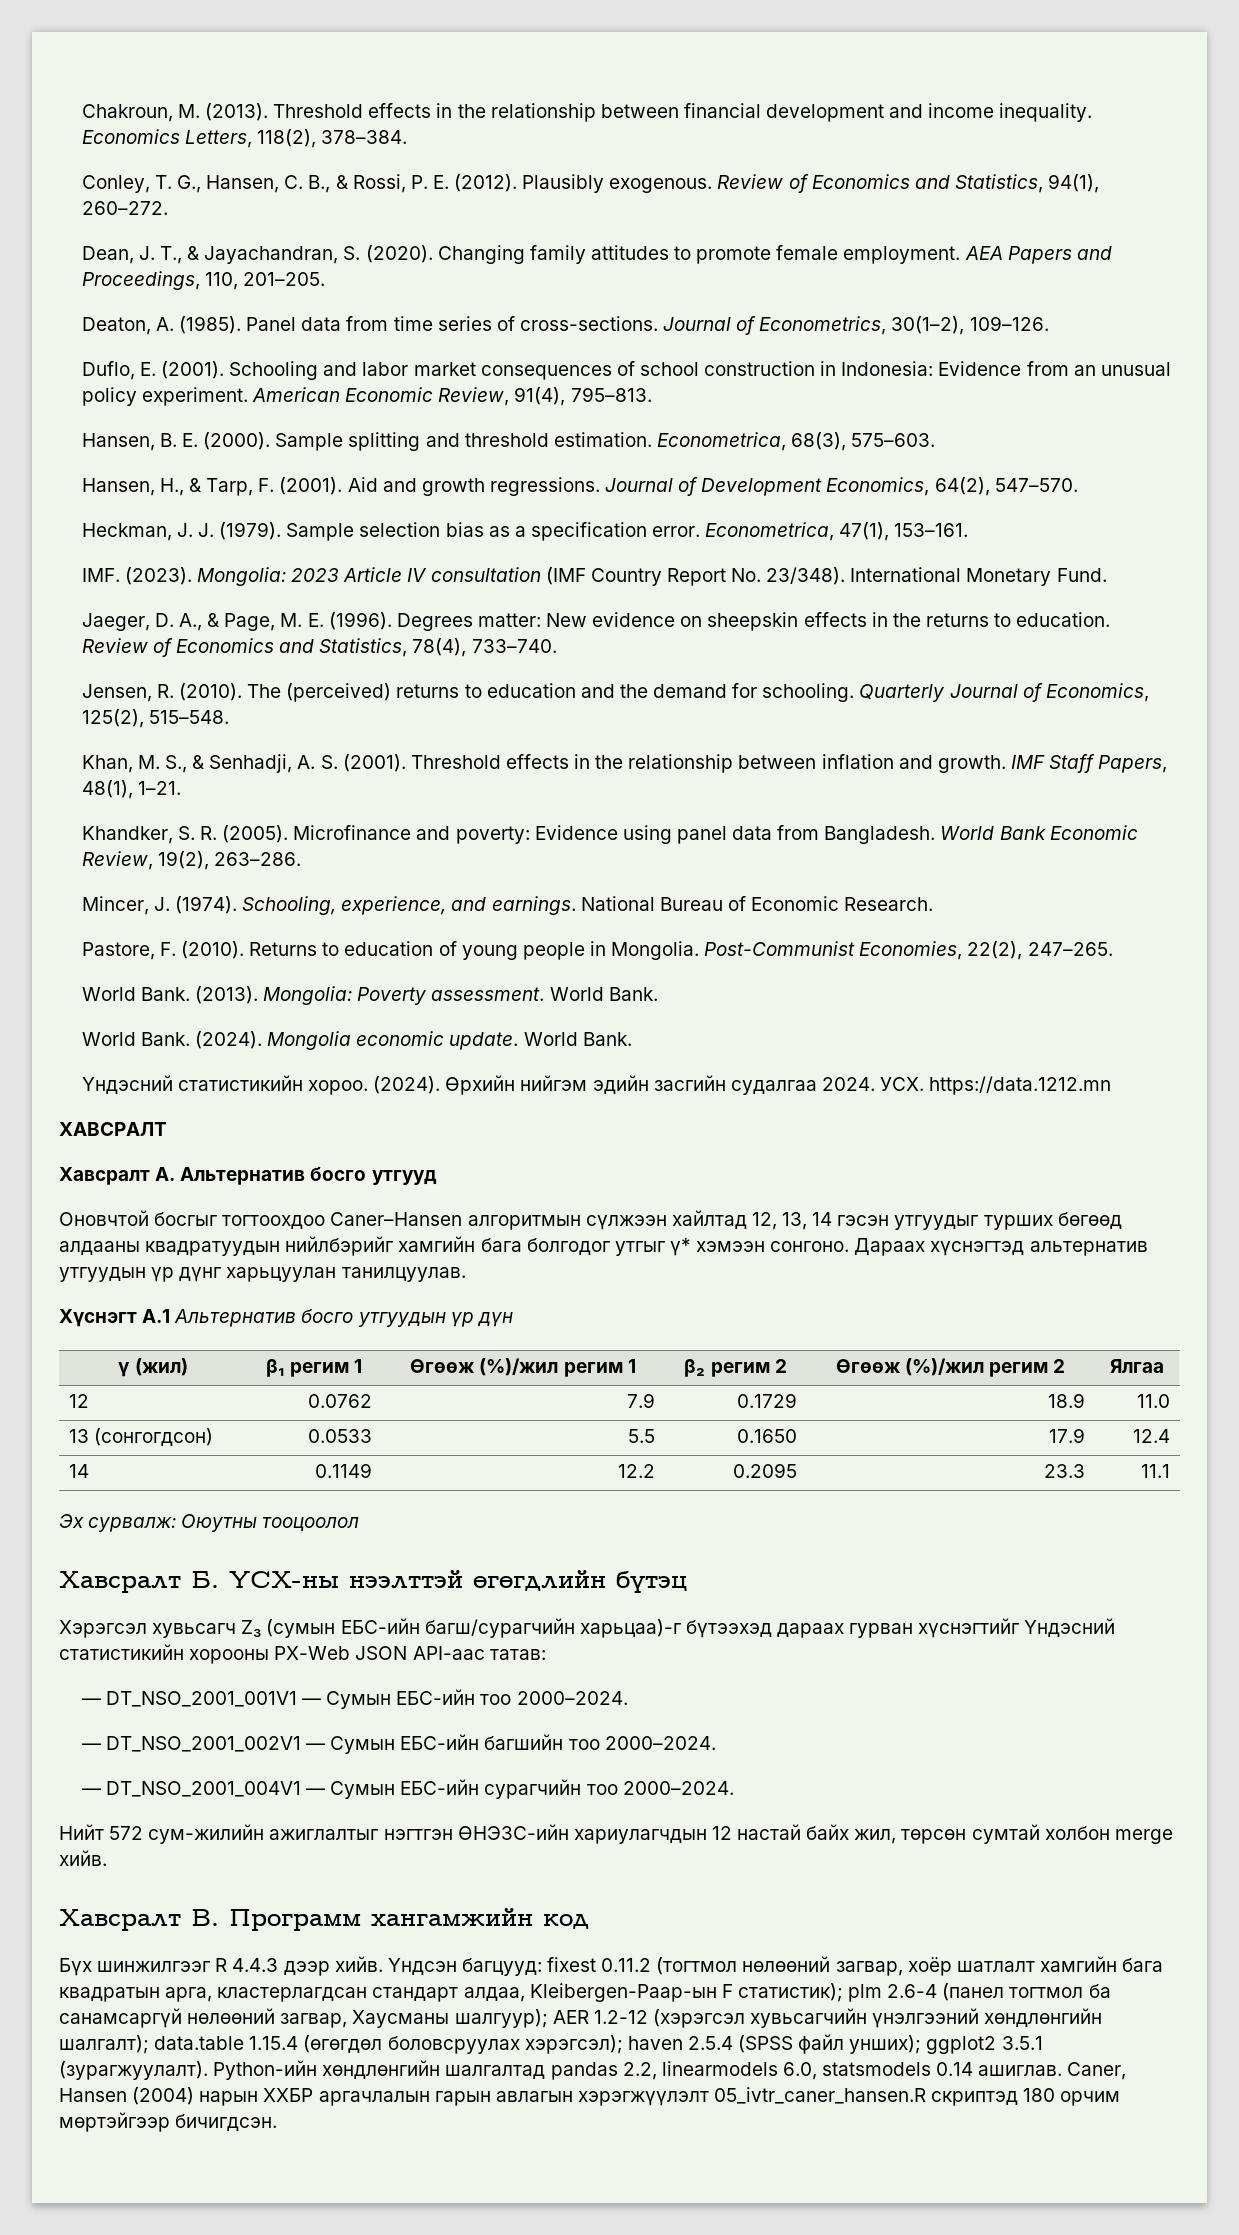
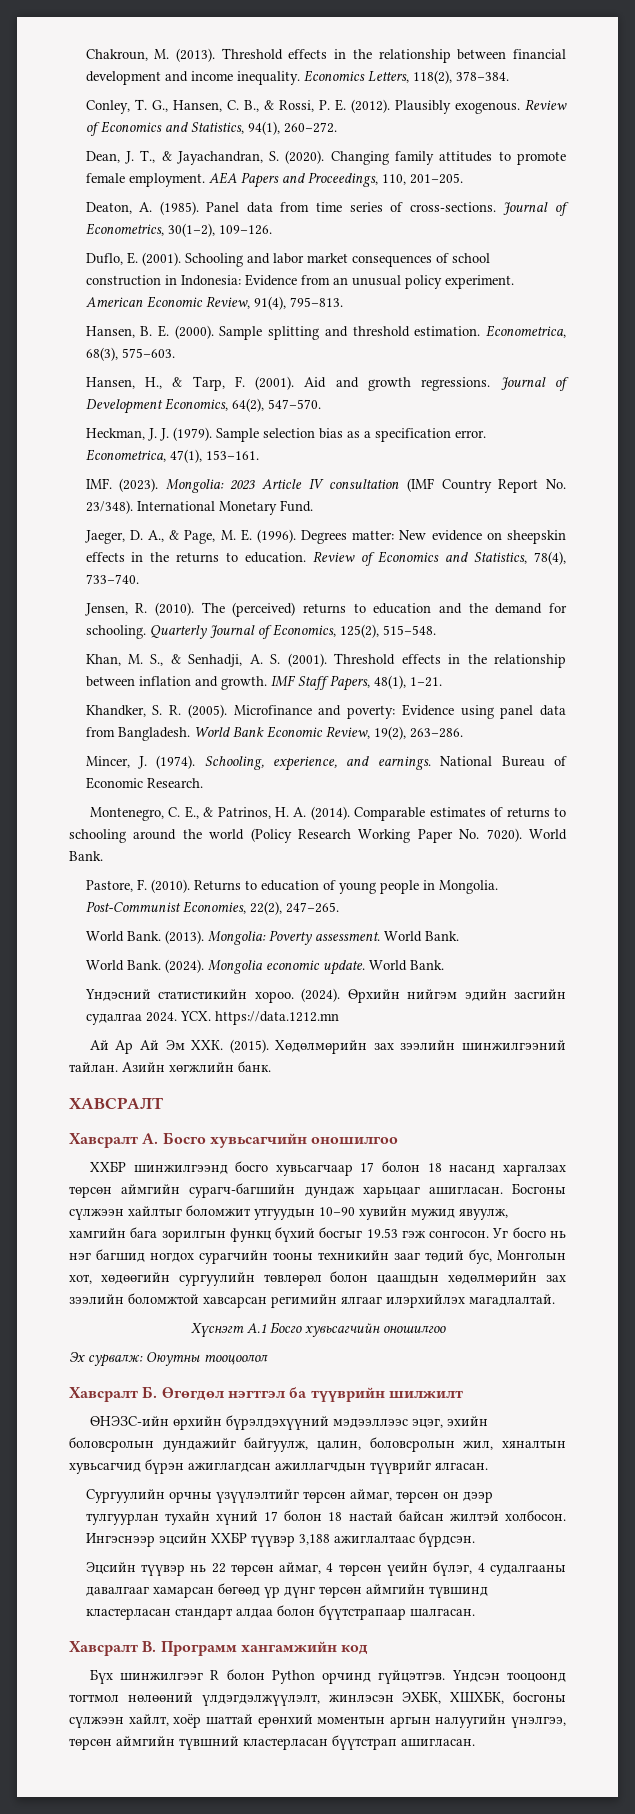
(934, 904) none -> [89,806,567,821] [69,828,567,843] [69,851,103,861] // Montenegro, C. E., & Patrinos, H. A. (2014). Comparable estimates of returns to schooling around the world (Policy Research Working Paper No. 7020). World Bank.
[880,1077,925,1091] УСХ. -> [179,1011,211,1021] ҮСХ.
[59,1122,167,1136] [59,1167,437,1185] [59,1210,1122,1230] [59,1236,1148,1256] [59,1267,466,1282] [59,1309,513,1327] [118,1358,188,1377] [266,1359,362,1377] [410,1358,636,1377] [684,1359,787,1377] [835,1358,1066,1377] [1110,1359,1164,1373] [68,1394,89,1408] [308,1394,373,1408] [627,1393,656,1408] [737,1393,798,1408] [1048,1393,1086,1408] [1137,1394,1171,1408] [68,1428,213,1446] [308,1429,373,1443] [628,1429,656,1443] [737,1429,798,1443] [1049,1428,1086,1443] [1133,1429,1171,1443] [68,1464,89,1478] [315,1463,373,1478] [618,1464,656,1478] [733,1463,798,1478] [1044,1464,1086,1478] [1141,1464,1171,1478] ХАВСРАЛТ // Хавсралт А. Альтернатив босго утгууд // Оновчтой босгыг тогтоохдоо Caner–Hansen алгоритмын сүлжээн хайлтад 12, 13, 14 гэсэн утгуудыг турших бөгөөд алдааны квадратуудын нийлбэрийг хамгийн бага болгодог утгыг γ* хэмээн сонгоно. Дараах хүснэгтэд альтернатив утгуудын үр дүнг харьцуулан танилцуулав. // Хүснэгт А.1 Альтернатив босго утгуудын үр дүн // γ (жил) | β₁ регим 1 | Өгөөж (%)/жил регим 1 | β₂ регим 2 | Өгөөж (%)/жил регим 2 | Ялгаа // 12 | 0.0762 | 7.9 | 0.1729 | 18.9 | 11.0 // 13 (сонгогдсон) | 0.0533 | 5.5 | 0.1650 | 17.9 | 12.4 // 14 | 0.1149 | 12.2 | 0.2095 | 23.3 | 11.1 -> [89,1039,566,1054] [69,1061,271,1072] [69,1097,163,1109] [69,1132,399,1148] [89,1161,567,1176] [69,1183,566,1198] [69,1205,508,1220] [69,1227,566,1242] [69,1249,566,1264] [69,1271,566,1286] [69,1293,555,1308] [190,1323,446,1337] Ай Ар Ай Эм ХХК. (2015). Хөдөлмөрийн зах зээлийн шинжилгээний тайлан. Азийн хөгжлийн банк. // ХАВСРАЛТ // Хавсралт А. Босго хувьсагчийн оношилгоо // ХХБР шинжилгээнд босго хувьсагчаар 17 болон 18 насанд харгалзах төрсөн аймгийн сурагч-багшийн дундаж харьцааг ашигласан. Босгоны сүлжээн хайлтыг боломжит утгуудын 10–90 хувийн мужид явуулж, хамгийн бага зорилгын функц бүхий босгыг 19.53 гэж сонгосон. Уг босго нь нэг багшид ногдох сурагчийн тооны техникийн зааг төдий бус, Монголын хот, хөдөөгийн сургуулийн төвлөрөл болон цаашдын хөдөлмөрийн зах зээлийн боломжтой хавсарсан регимийн ялгааг илэрхийлэх магадлалтай. // Хүснэгт А.1 Босго хувьсагчийн оношилгоо
[229,1570,687,1593] [59,1618,1116,1638] [59,1644,546,1664] [81,1689,628,1709] [81,1734,716,1754] [81,1779,734,1799] [59,1824,1173,1844] [59,1850,107,1866] ҮСХ-ны нээлттэй өгөгдлийн бүтэц // Хэрэгсэл хувьсагч Z₃ (сумын ЕБС-ийн багш/сурагчийн харьцаа)-г бүтээхэд дараах гурван хүснэгтийг Үндэсний статистикийн хорооны PX-Web JSON API-аас татав: // — DT_NSO_2001_001V1 — Сумын ЕБС-ийн тоо 2000–2024. // — DT_NSO_2001_002V1 — Сумын ЕБС-ийн багшийн тоо 2000–2024. // — DT_NSO_2001_004V1 — Сумын ЕБС-ийн сурагчийн тоо 2000–2024. // Нийт 572 сум-жилийн ажиглалтыг нэгтгэн ӨНЭЗС-ийн хариулагчдын 12 настай байх жил, төрсөн сумтай холбон merge хийв. -> [161,1387,463,1402] [89,1415,488,1430] [69,1437,566,1452] [69,1459,488,1474] [85,1489,493,1503] [85,1510,566,1525] [85,1532,475,1547] [85,1561,567,1576] [85,1583,488,1598] [85,1605,475,1620] Өгөгдөл нэгтгэл ба түүврийн шилжилт // ӨНЭЗС-ийн өрхийн бүрэлдэхүүний мэдээллээс эцэг, эхийн боловсролын дундажийг байгуулж, цалин, боловсролын жил, хяналтын хувьсагчид бүрэн ажиглагдсан ажиллагчдын түүврийг ялгасан. // Сургуулийн орчны үзүүлэлтийг төрсөн аймаг, төрсөн он дээр тулгуурлан тухайн хүний 17 болон 18 настай байсан жилтэй холбосон. Ингэснээр эцсийн ХХБР түүвэр 3,188 ажиглалтаас бүрдсэн. // Эцсийн түүвэр нь 22 төрсөн аймаг, 4 төрсөн үеийн бүлэг, 4 судалгааны давалгааг хамарсан бөгөөд үр дүнг төрсөн аймгийн түвшинд кластерласан стандарт алдаа болон бүүтстрапаар шалгасан.
[232,1956,1164,1976] [59,1983,1111,2002] [59,2008,1103,2028] [59,2034,1043,2054] [59,2060,1127,2080] [59,2087,1121,2106] [59,2112,278,2132] 4.4.3 дээр хийв. Үндсэн багцууд: fixest 0.11.2 (тогтмол нөлөөний загвар, хоёр шатлалт хамгийн бага квадратын арга, кластерлагдсан стандарт алдаа, Kleibergen-Paap-ын F статистик); plm 2.6-4 (панел тогтмол ба санамсаргүй нөлөөний загвар, Хаусманы шалгуур); AER 1.2-12 (хэрэгсэл хувьсагчийн үнэлгээний хөндлөнгийн шалгалт); data.table 1.15.4 (өгөгдөл боловсруулах хэрэгсэл); haven 2.5.4 (SPSS файл унших); ggplot2 3.5.1 (зурагжуулалт). Python-ийн хөндлөнгийн шалгалтад pandas 2.2, linearmodels 6.0, statsmodels 0.14 ашиглав. Caner, Hansen (2004) нарын ХХБР аргачлалын гарын авлагын хэрэгжүүлэлт 05_ivtr_caner_hansen.R скриптэд 180 орчим мөртэйгээр бичигдсэн. -> [226,1669,566,1684] [69,1691,566,1706] [69,1714,566,1728] [69,1735,475,1750] болон Python орчинд гүйцэтгэв. Үндсэн тооцоонд тогтмол нөлөөний үлдэгдэлжүүлэлт, жинлэсэн ЭХБК, ХШХБК, босгоны сүлжээн хайлт, хоёр шаттай ерөнхий моментын аргын налуугийн үнэлгээ, төрсөн аймгийн түвшний кластерласан бүүтстрап ашигласан.

